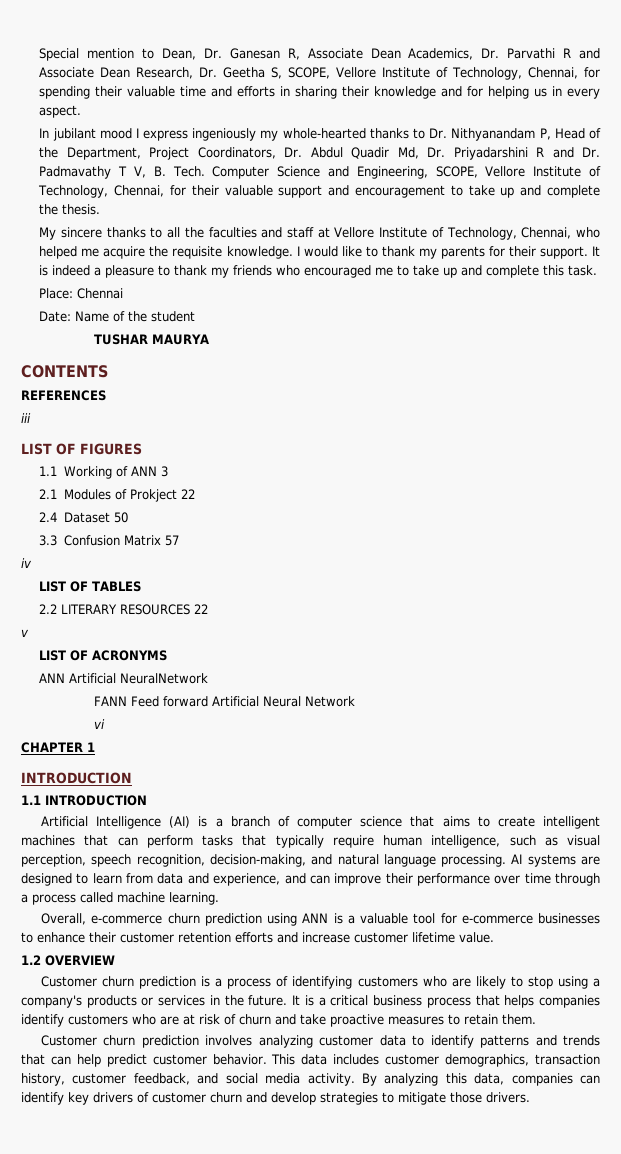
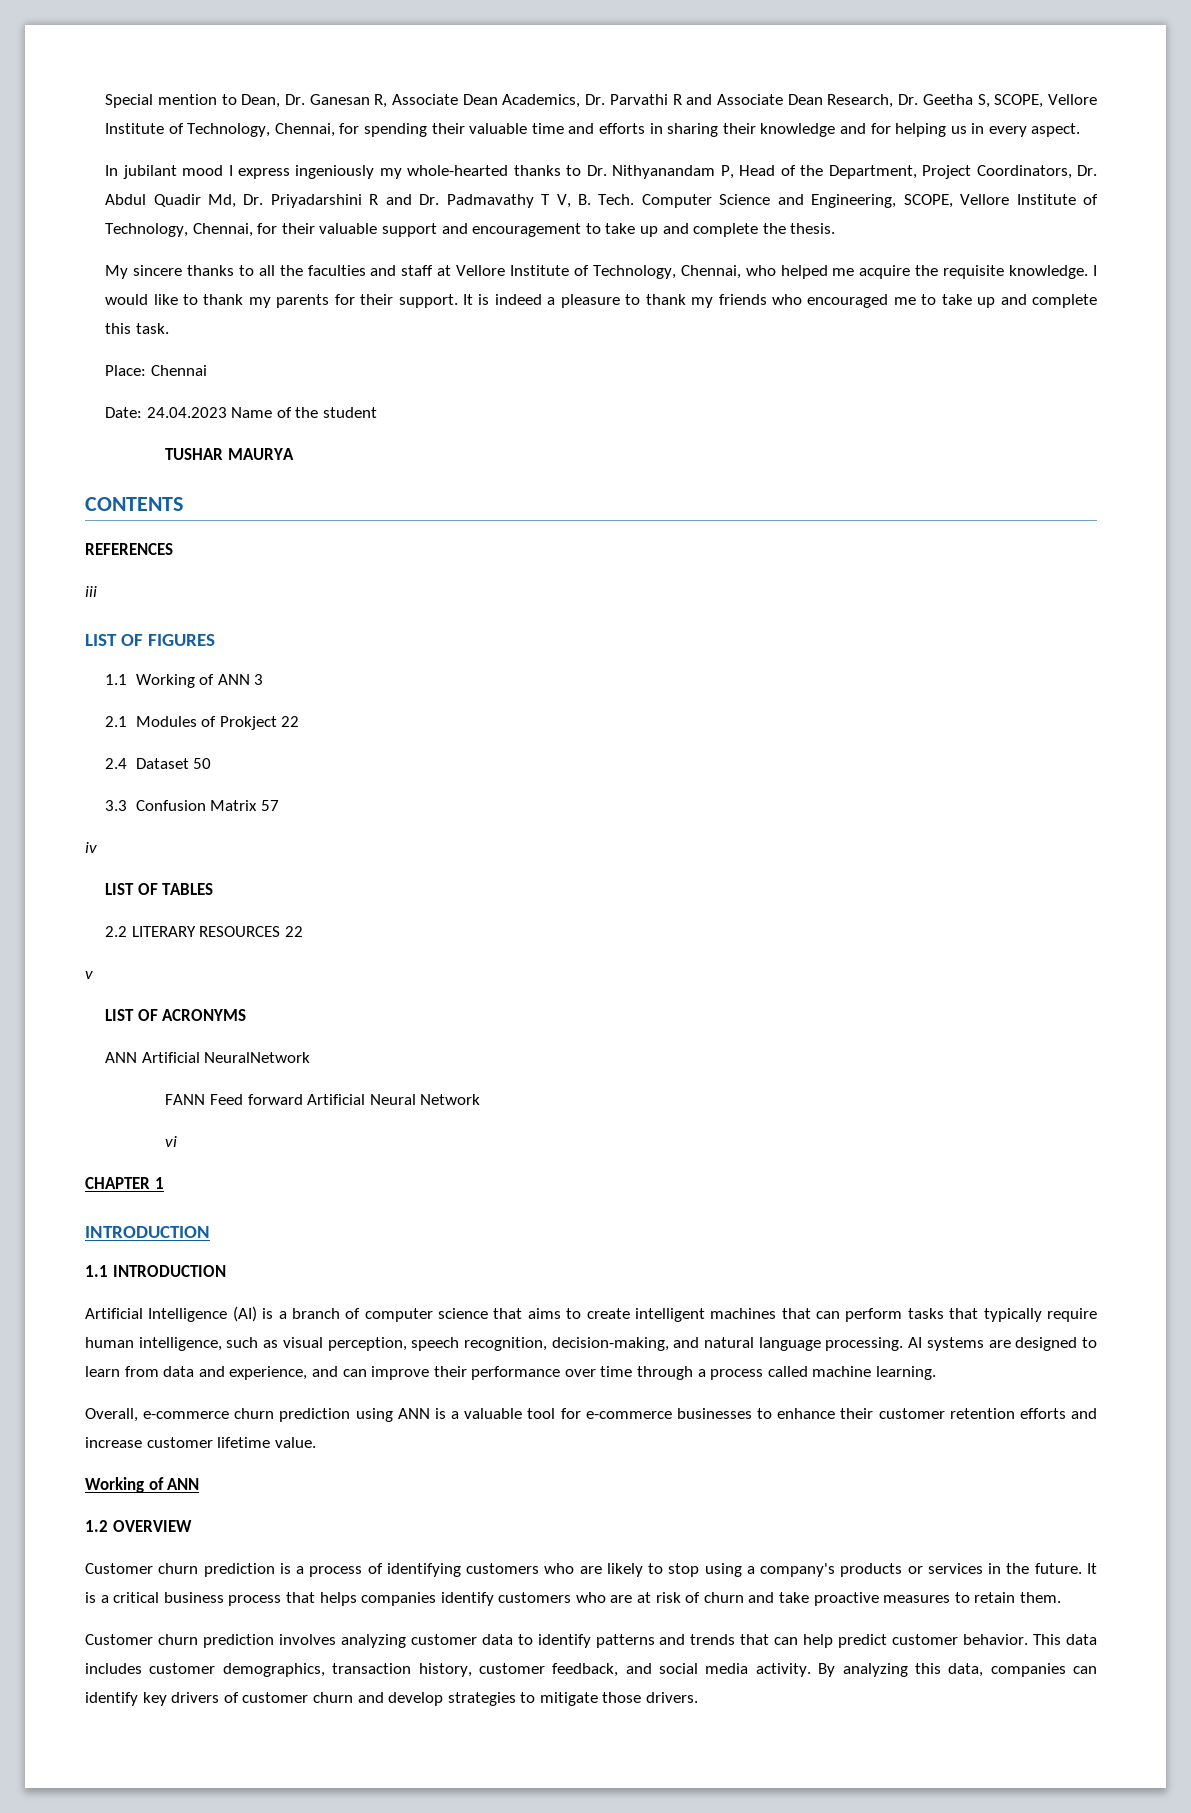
(72, 316) none -> [146,407,227,418] 24.04.2023
(494, 937) none -> [85,1477,200,1493] // Working of ANN

